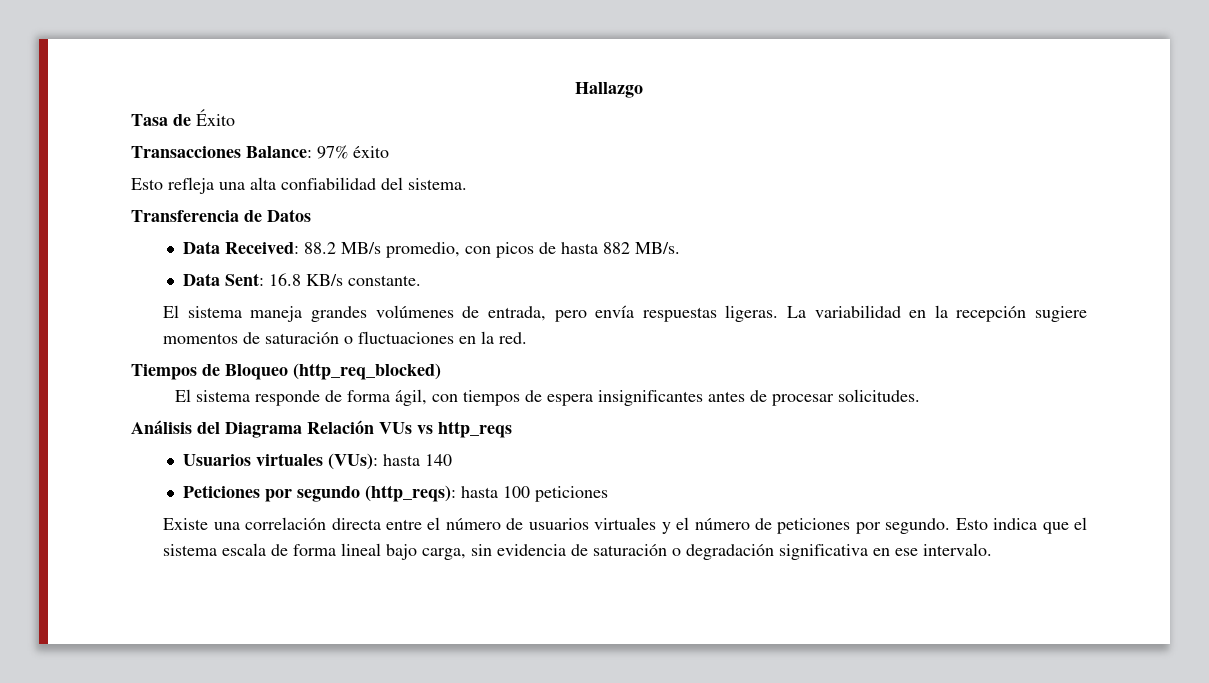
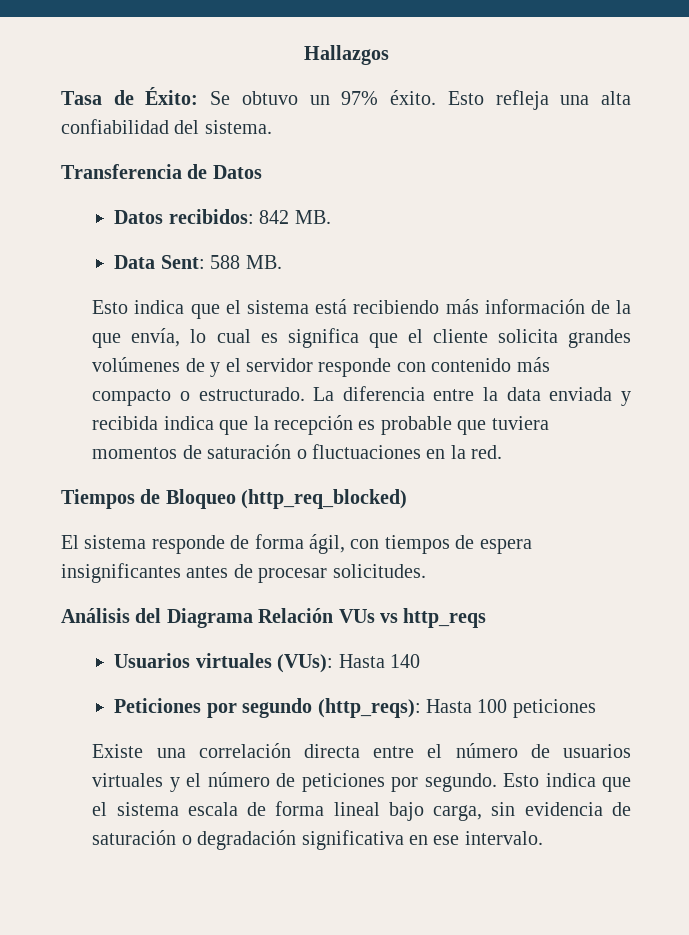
[575,82,643,98] Hallazgo -> [303,45,389,65] Hallazgos
[196,109,235,126] [131,145,389,159] Éxito // Transacciones Balance: 97% éxito // -> [145,87,437,105] Éxito: Se obtuvo un 97% éxito.
[183,241,681,258] [183,273,422,286] [163,305,1087,322] Data Received: 88.2 MB/s promedio, con picos de hasta 882 MB/s. // Data Sent: 16.8 KB/s constante. // El sistema maneja grandes volúmenes de entrada, pero envía respuestas ligeras. La variabilidad en la recepción sugiere -> [114,209,331,224] [114,255,282,269] [92,299,631,319] [92,328,632,348] [92,357,550,377] [92,386,631,406] [92,415,549,435] Datos recibidos: 842 MB. // Data Sent: 588 MB. // Esto indica que el sistema está recibiendo más información de la que envía, lo cual es significa que el cliente solicita grandes volúmenes de y el servidor responde con contenido más compacto o estructurado. La diferencia entre la data enviada y recibida indica que la recepción es probable que tuviera
[383,454,421,466] hasta -> [338,654,385,668] Hasta
[461,486,499,498] hasta -> [425,699,472,713] Hasta

